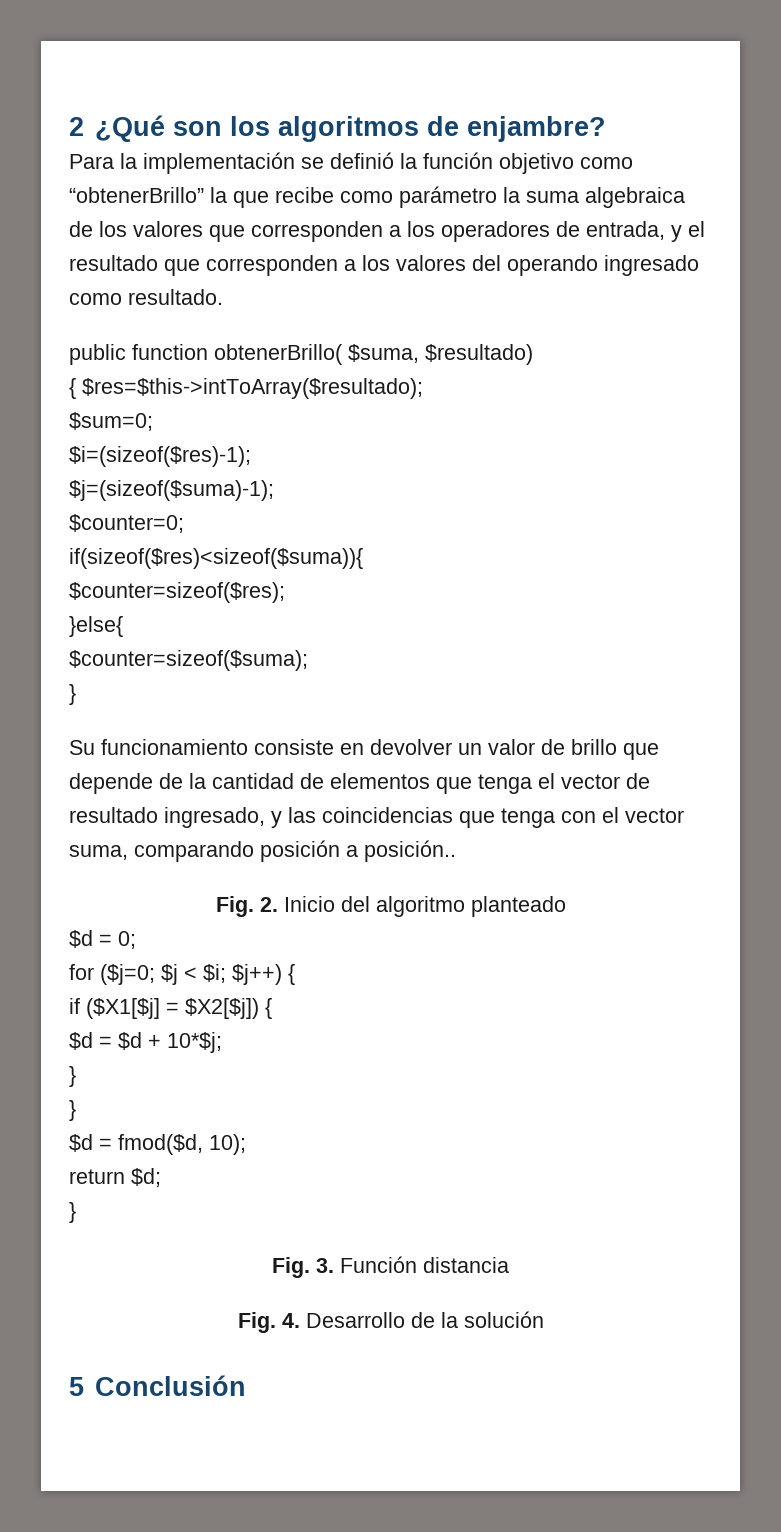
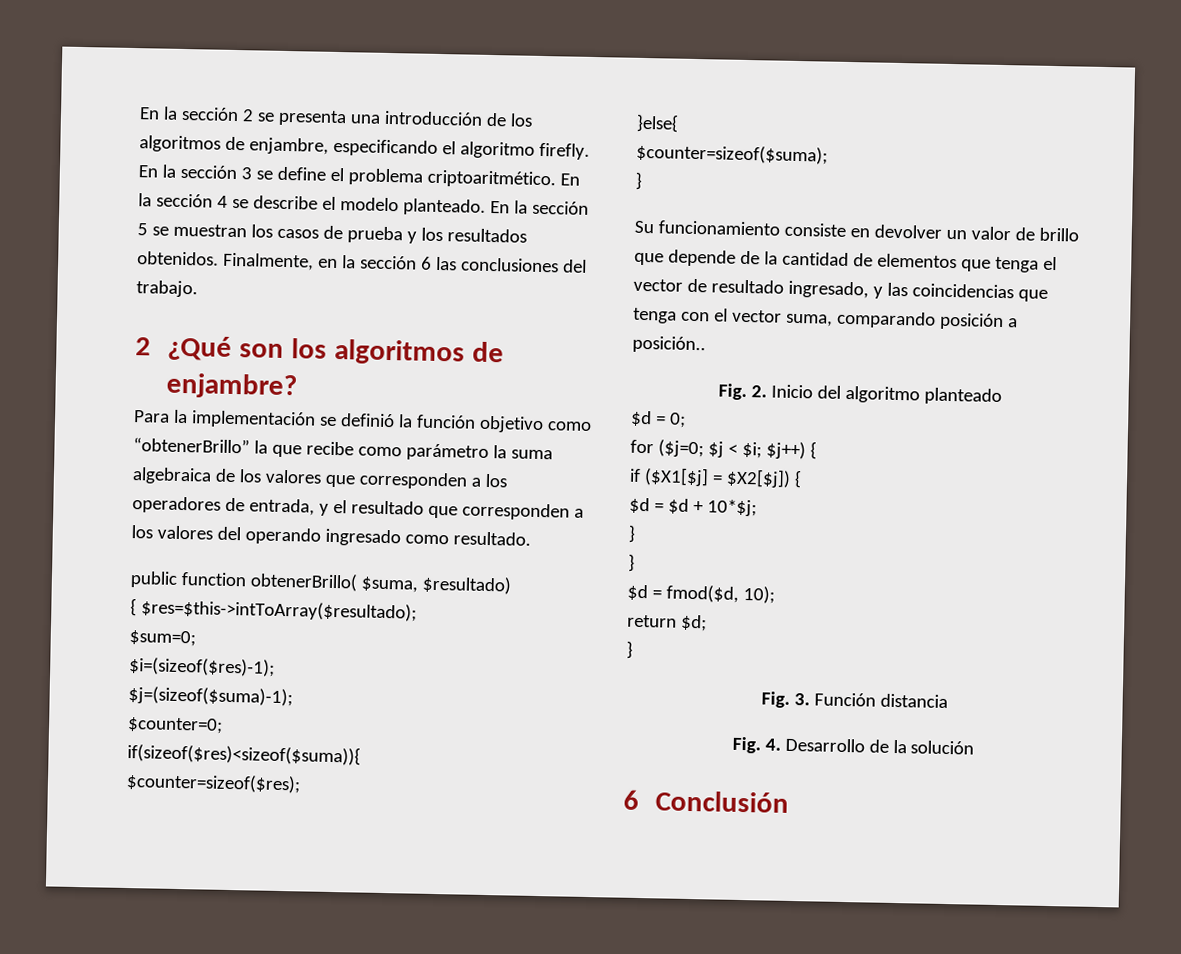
(69, 126) none -> [139,106,533,127] [139,135,590,160] [138,164,580,189] [138,193,589,216] [137,223,527,244] [137,251,587,273] [136,280,198,298] En la sección 2 se presenta una introducción de los algoritmos de enjambre, especificando el algoritmo firefly. En la sección 3 se define el problema criptoaritmético. En la sección 4 se describe el modelo planteado. En la sección 5 se muestran los casos de prueba y los resultados obtenidos. Finalmente, en la sección 6 las conclusiones del trabajo. //
[69,1377,84,1396] 5 -> [623,789,639,811] 6

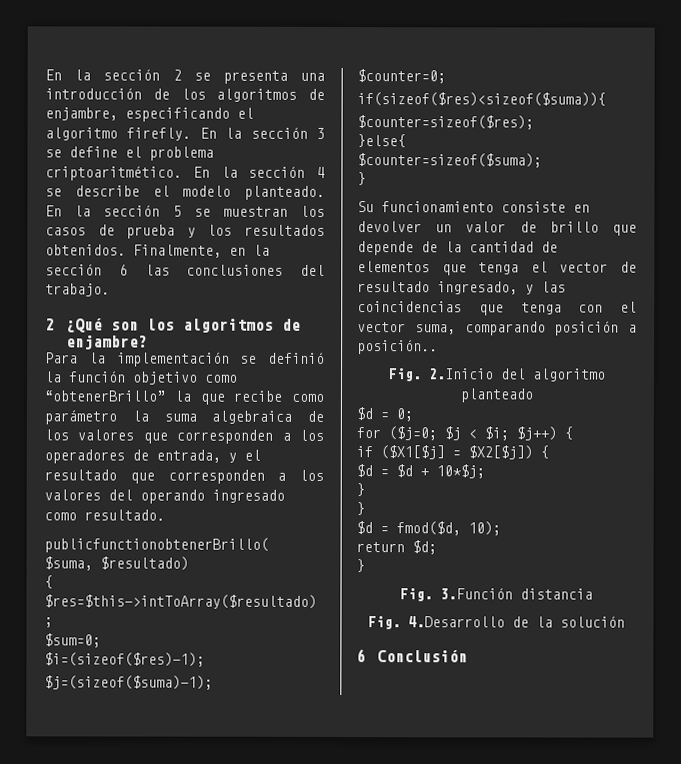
[130,571,358,592] public function obtenerBrillo( -> [44,537,269,553] publicfunctionobtenerBrillo(
[751,384,814,399] 2. Inicio -> [428,368,494,380] 2.Inicio
[793,692,876,707] 3. Función -> [439,587,513,600] 3.Función
[764,737,865,753] 4. Desarrollo -> [407,616,505,628] 4.Desarrollo

